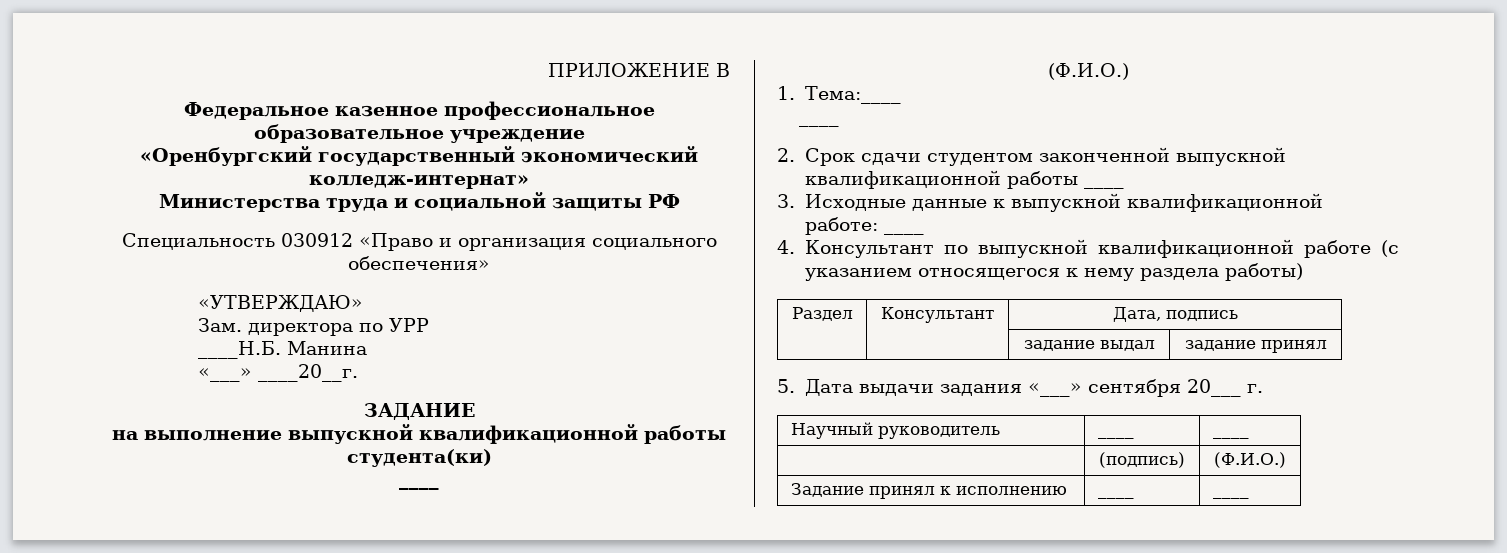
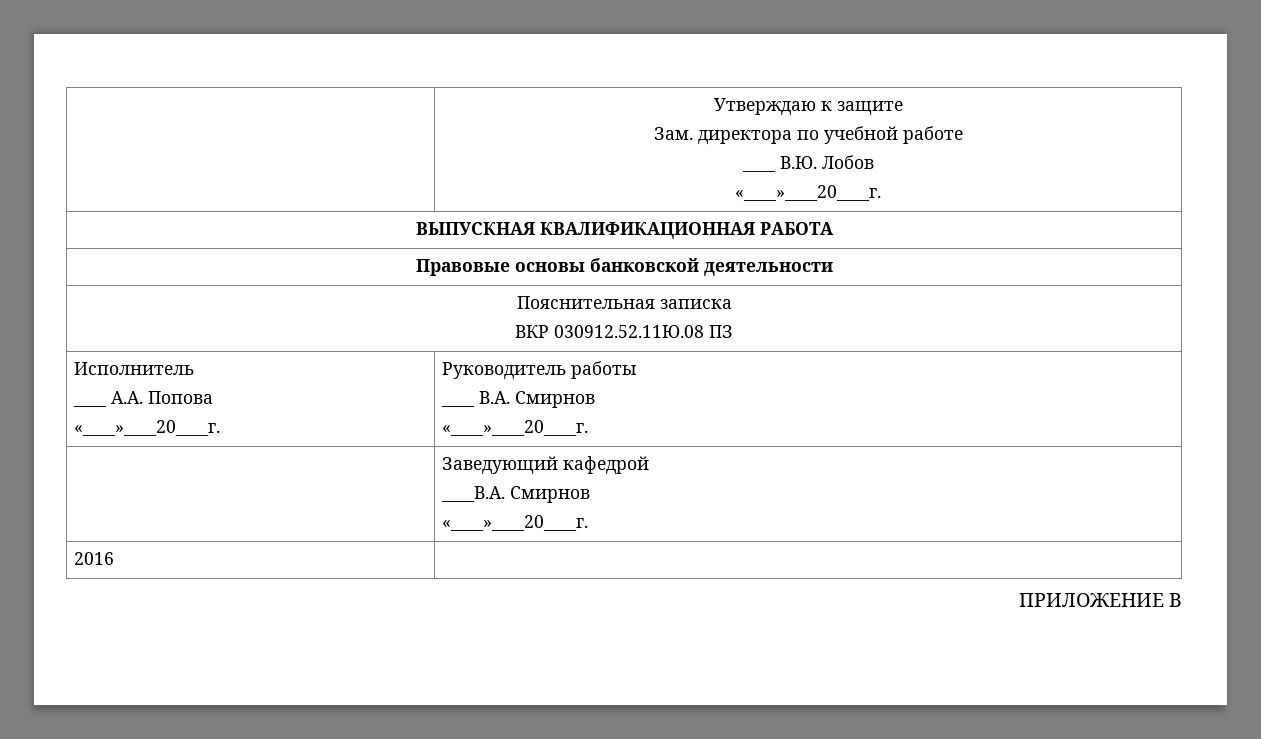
[548,63,730,77] [183,101,655,120] [253,124,585,143] [140,146,698,166] [309,175,529,189] [158,192,680,212] [121,233,717,251] [348,256,490,270] [197,295,363,312] [197,318,429,336] [197,341,367,359] [197,364,358,382] [363,403,475,420] [112,424,726,444] [346,449,492,467] [399,486,439,490] [1047,63,1129,80] [777,86,901,104] [799,123,840,127] [777,147,1286,166] [804,170,1124,189] [777,193,1323,212] [804,217,924,235] [777,239,1399,258] [804,263,1303,281] [791,307,853,321] [881,307,994,323] [1112,307,1238,322] [1023,340,1155,351] [1184,340,1327,353] [777,379,1263,397] [790,422,1000,439] [1097,435,1134,439] [1212,435,1249,439] [1099,452,1185,468] [1214,452,1286,468] [790,483,1067,499] [1097,495,1134,499] [1212,495,1249,499] ПРИЛОЖЕНИЕ В // Федеральное казенное профессиональное образовательное учреждение // «Оренбургский государственный экономический колледж-интернат» // Министерства труда и социальной защиты РФ // Специальность 030912 «Право и организация социального обеспечения» // «УТВЕРЖДАЮ» // Зам. директора по УРР // ____Н.Б. Манина // «___» ____20__г. // ЗАДАНИЕ // на выполнение выпускной квалификационной работы студента(ки) // ____ // (Ф.И.О.) // 1. Тема:____ // ____ // 2. Срок сдачи студентом законченной выпускной квалификационной работы ____ // 3. Исходные данные к выпускной квалификационной работе: ____ // 4. Консультант по выпускной квалификационной работе (с указанием относящегося к нему раздела работы) // Раздел | Консультант | Дата, подпись // | | задание выдал | задание принял // 5. Дата выдачи задания «___» сентября 20___ г. // Научный руководитель | ____ | ____ // | (подпись) | (Ф.И.О.) // Задание принял к исполнению | ____ | ____ -> [713,98,903,116] [653,126,963,145] [741,169,776,172] [779,155,874,169] [735,185,881,201] [415,222,834,239] [415,258,833,276] [516,296,732,309] [515,325,733,338] [74,362,195,375] [73,404,108,407] [111,391,214,404] [74,420,221,436] [442,361,637,380] [441,404,476,407] [479,391,596,408] [442,420,589,436] [442,456,650,475] [441,486,591,503] [442,515,589,531] [74,552,115,565] [1018,593,1183,607] | Утверждаю к защите // Зам. директора по учебной работе // ____ В.Ю. Лобов // «____»____20____г. // ВЫПУСКНАЯ КВАЛИФИКАЦИОННАЯ РАБОТА // Правовые основы банковской деятельности // Пояснительная записка // ВКР 030912.52.11Ю.08 ПЗ // Исполнитель // ____ А.А. Попова // «____»____20____г. | Руководитель работы // ____ В.А. Смирнов // «____»____20____г. // | Заведующий кафедрой // ____В.А. Смирнов // «____»____20____г. // 2016 | // ПРИЛОЖЕНИЕ В

